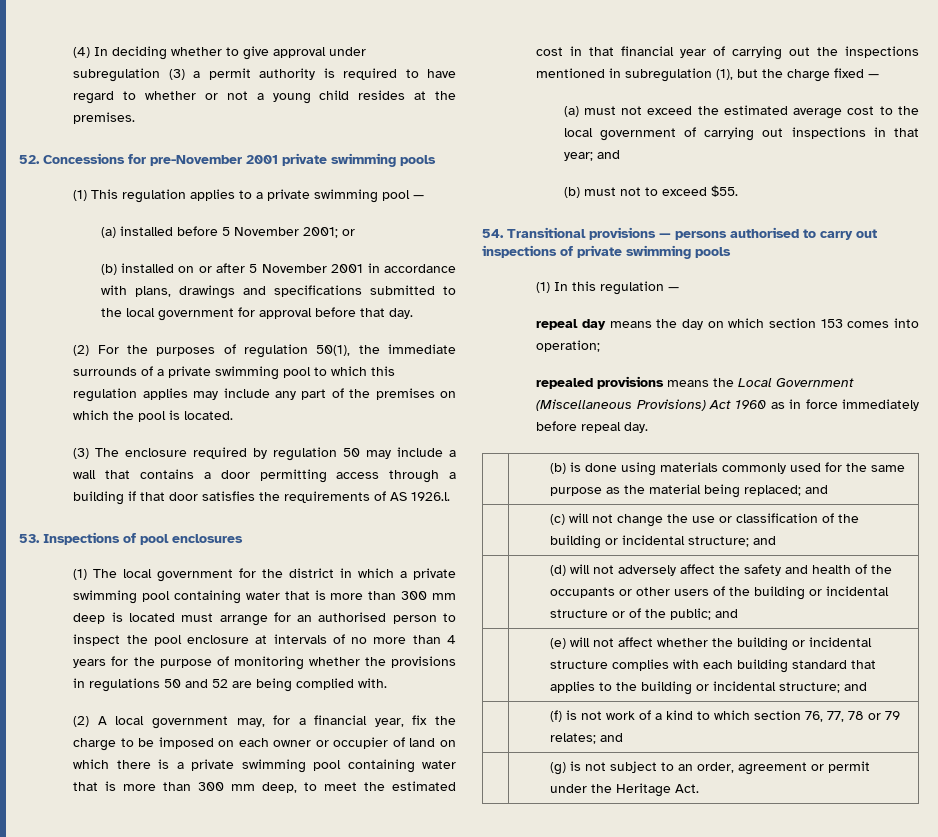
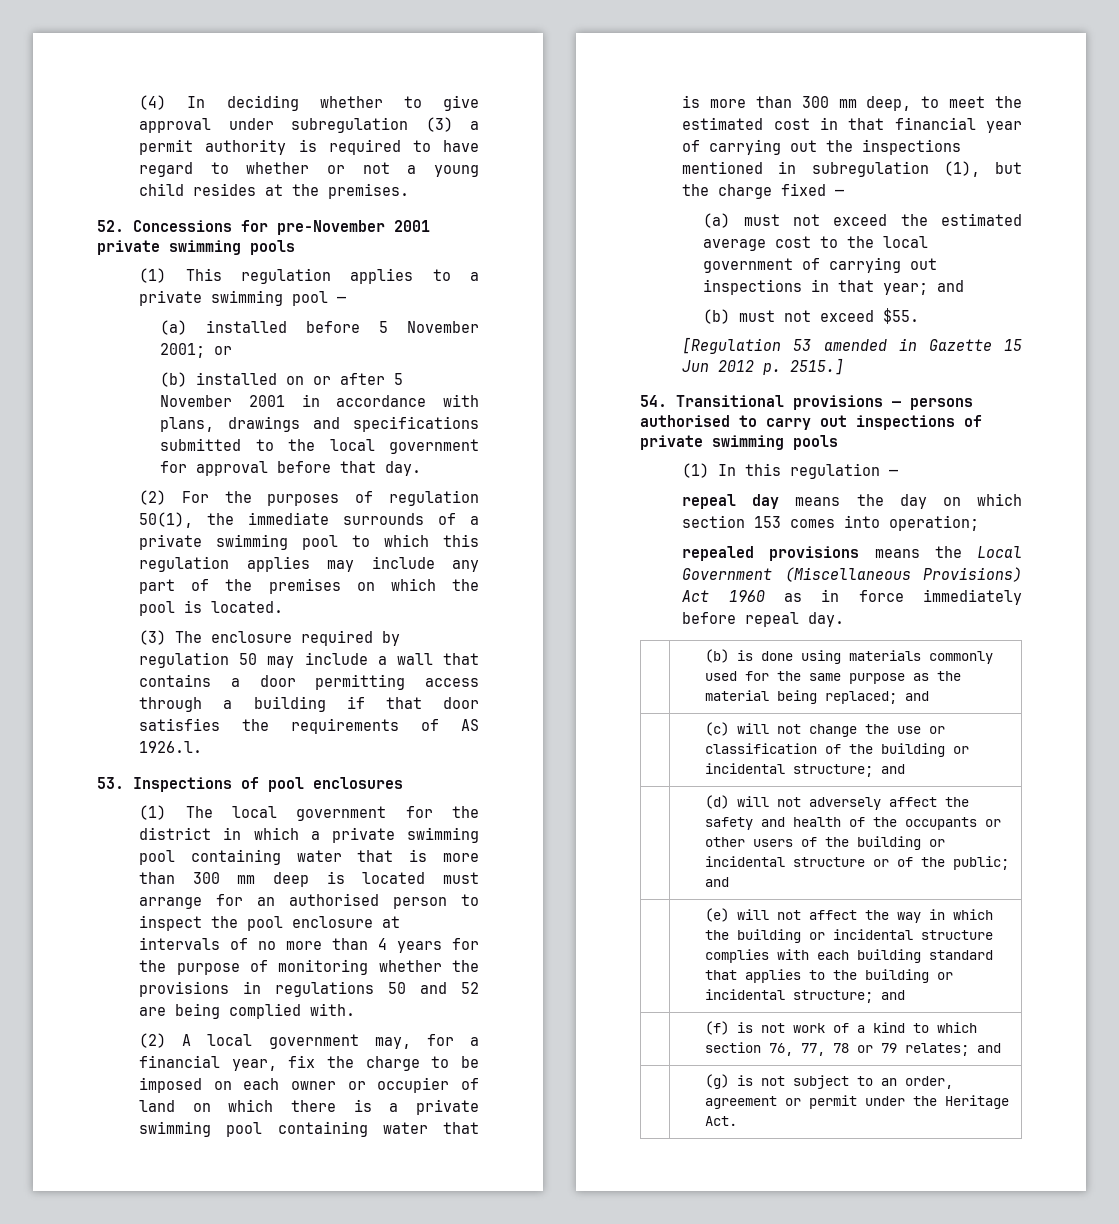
[644,187,658,196] to -> (812, 316) none
(738, 191) none -> [682,337,1022,354] [682,358,845,375] // [Regulation 53 amended in Gazette 15 Jun 2012 p. 2515.]
[657,638,709,647] whether -> [865,909,994,923] the way in which

